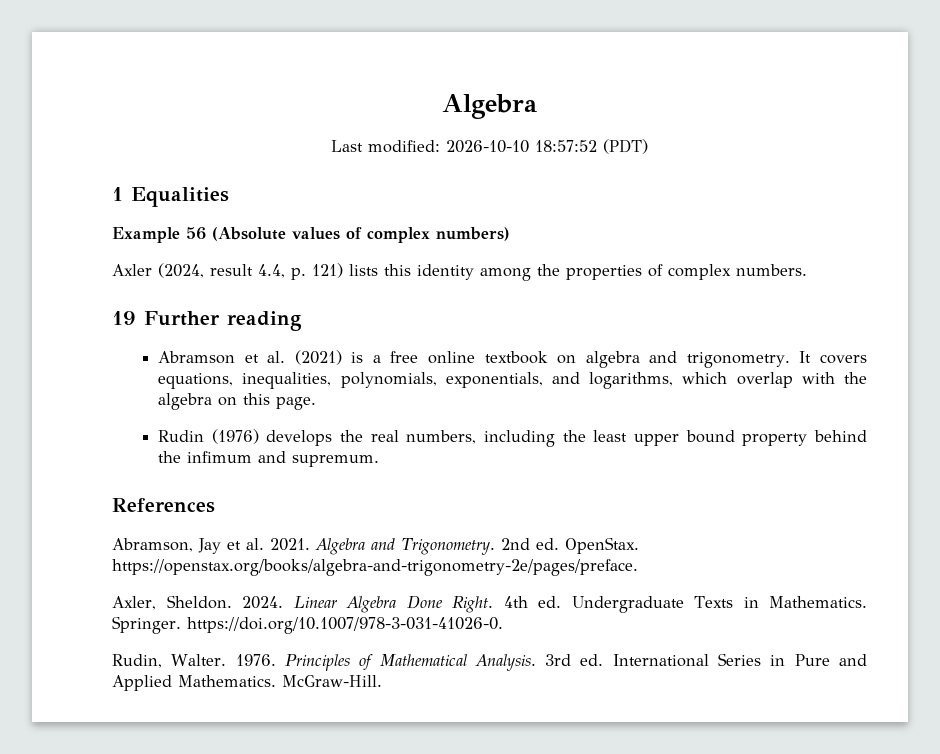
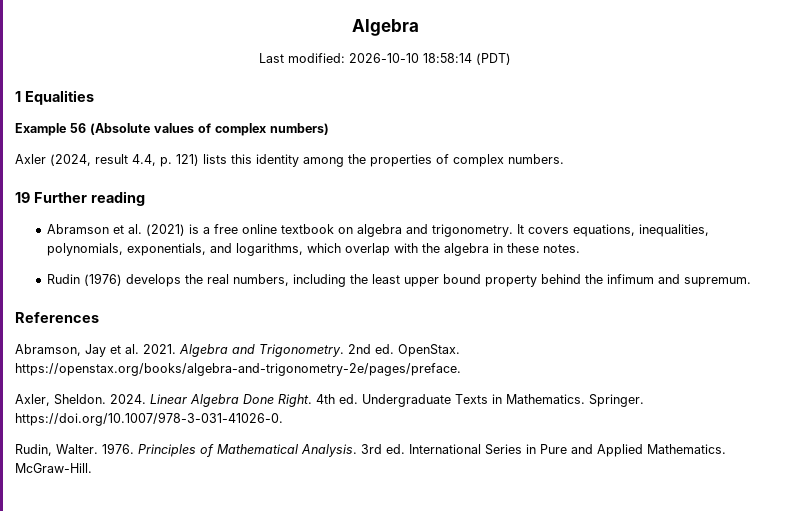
[535,140,597,152] 18:57:52 -> [423,53,472,63] 18:58:14
[218,393,317,410] on this page. -> [493,243,581,253] in these notes.

